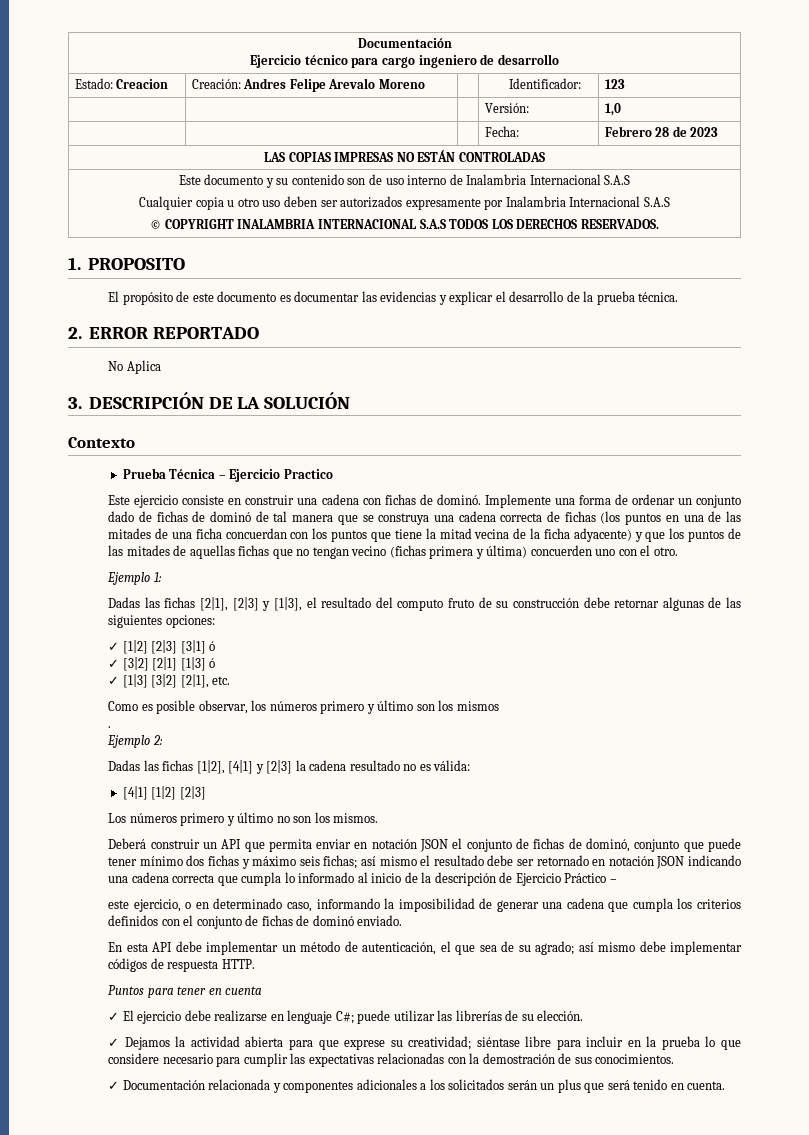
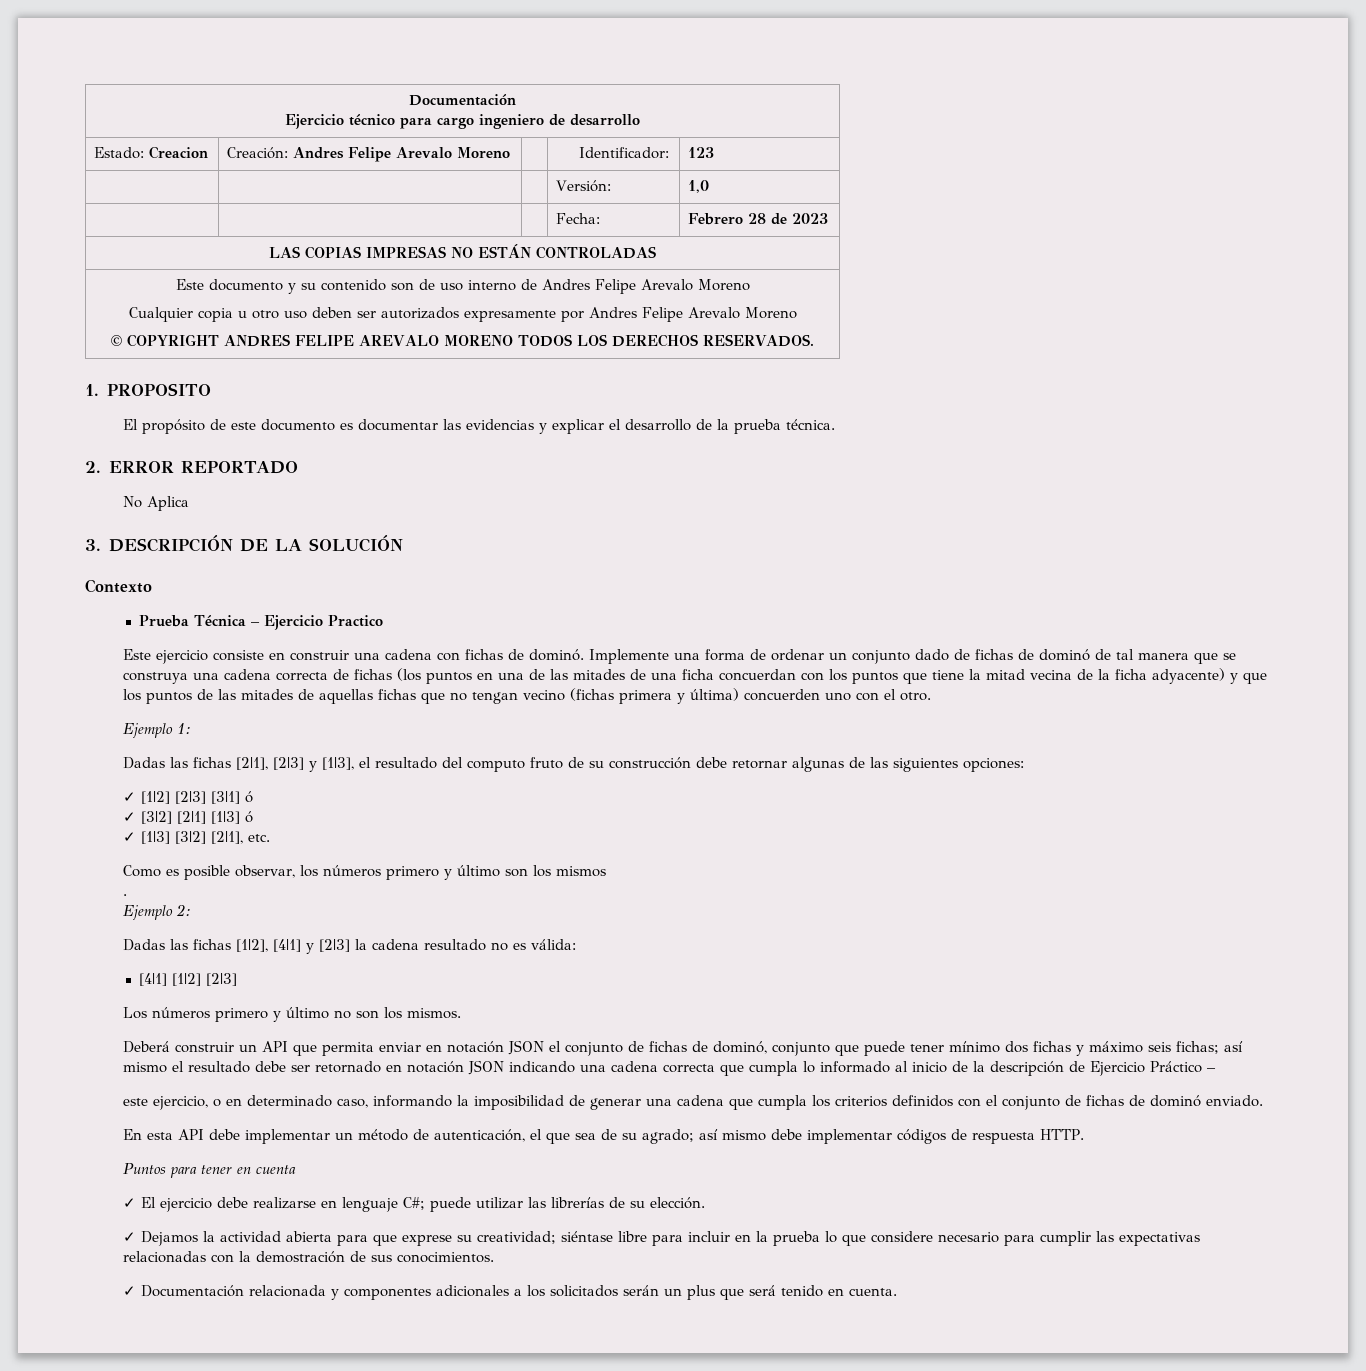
[466,174,631,185] Inalambria Internacional S.A.S -> [541,279,750,294] Andres Felipe Arevalo Moreno
[505,196,670,207] [150,219,446,229] Inalambria Internacional S.A.S // © COPYRIGHT INALAMBRIA INTERNACIONAL S.A.S -> [588,307,797,322] [110,334,513,347] Andres Felipe Arevalo Moreno // © COPYRIGHT ANDRES FELIPE AREVALO MORENO

